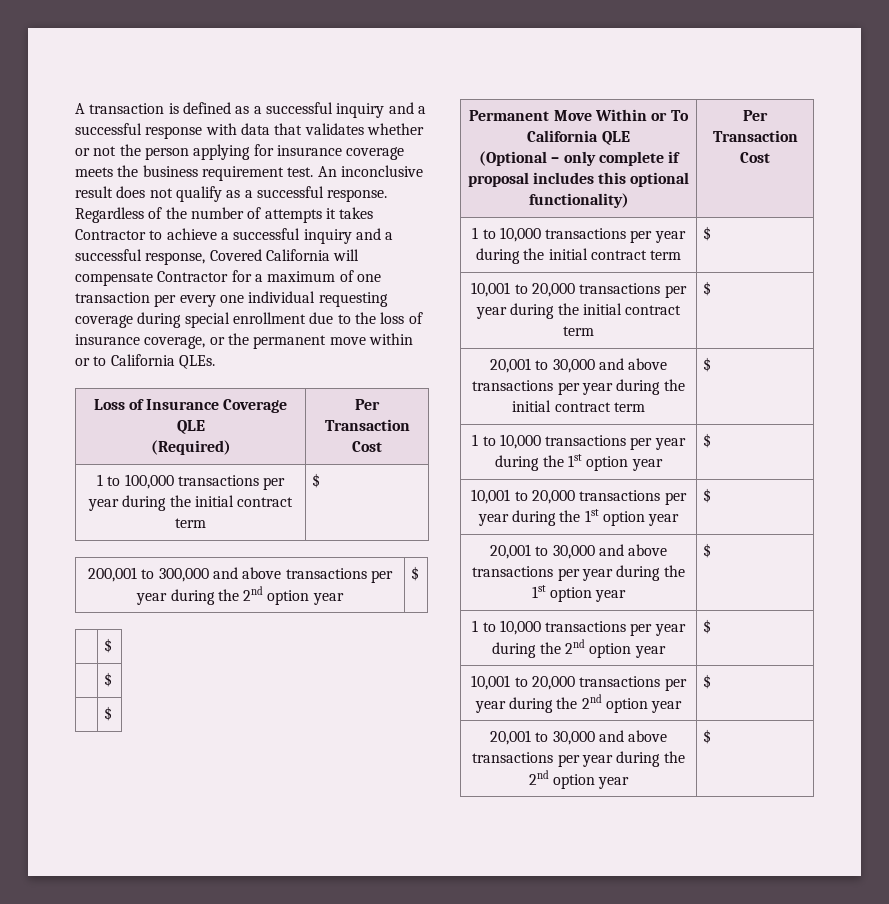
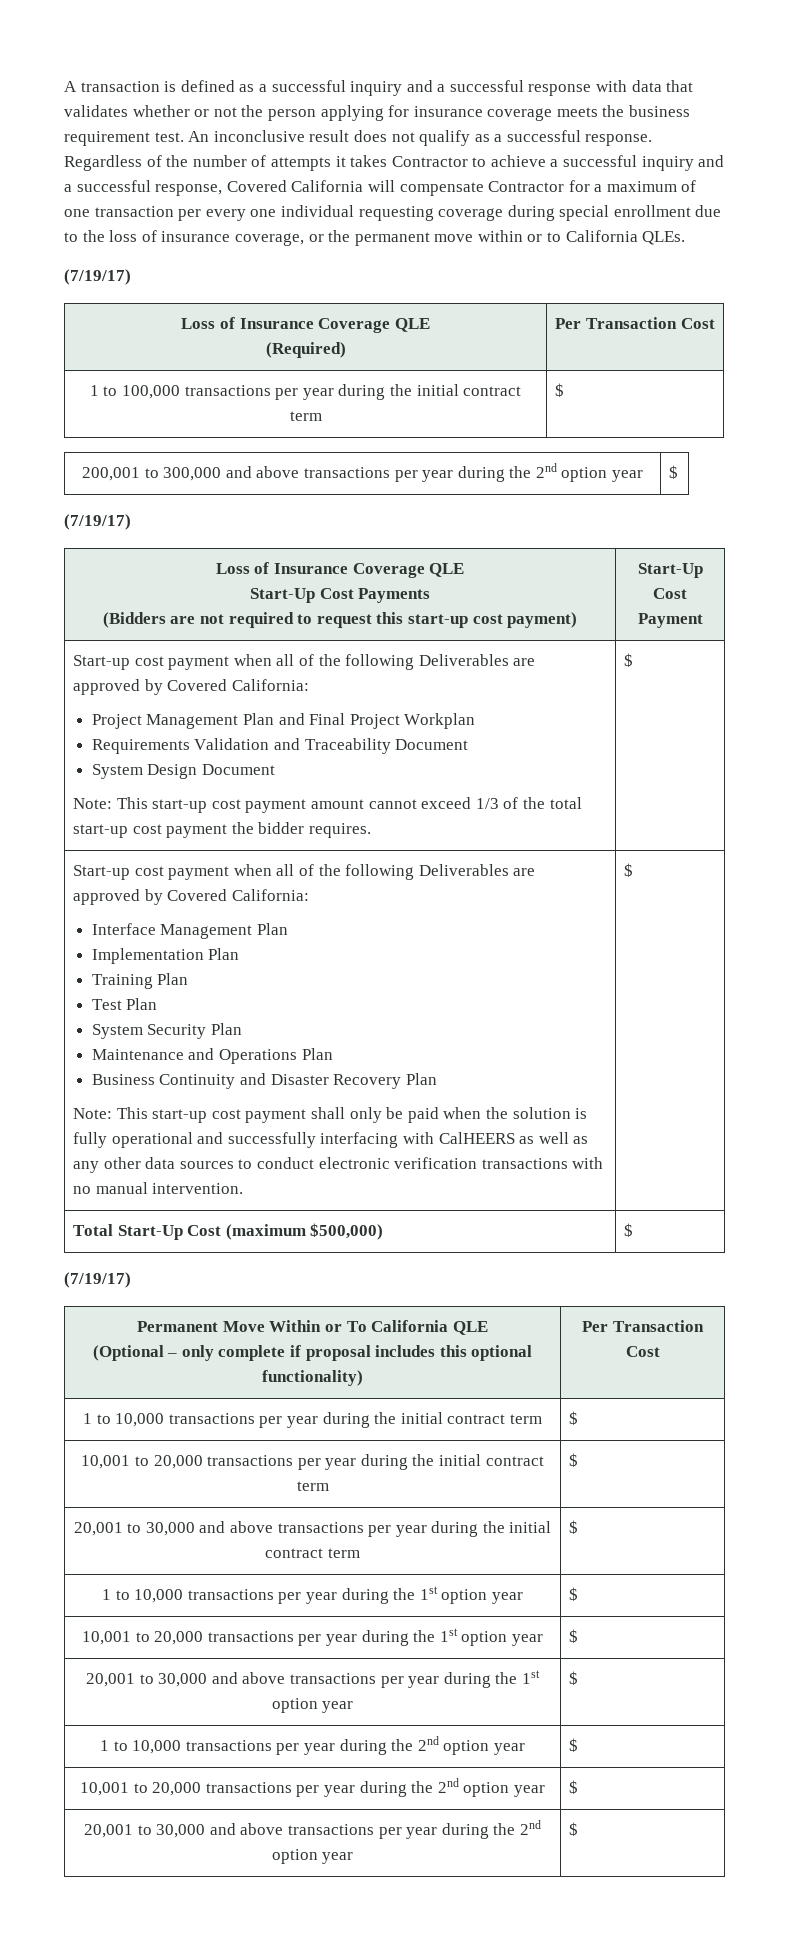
(215, 362) none -> [64,269,131,285] // (7/19/17)
[104,638,113,653] [104,672,113,687] [104,706,113,721] // | $ // | $ // | $ -> [64,514,131,530] [215,562,465,578] [249,588,431,603] [102,612,578,628] [637,563,703,578] [653,588,687,599] [637,613,703,628] [73,654,536,670] [73,679,309,695] [91,713,476,729] [91,738,469,754] [91,764,275,779] [73,797,582,813] [73,822,372,838] [624,653,634,667] [73,864,536,880] [73,889,309,905] [91,923,288,939] [91,948,240,964] [91,973,189,989] [91,998,158,1010] [91,1023,242,1039] [91,1048,333,1064] [91,1073,437,1089] [73,1107,588,1123] [73,1132,589,1148] [73,1157,604,1173] [73,1182,244,1194] [624,863,634,877] [73,1223,384,1240] [624,1223,634,1237] [64,1272,131,1288] // (7/19/17) // Loss of Insurance Coverage QLE // Start-Up Cost Payments // (Bidders are not required to request this start-up cost payment) | Start-Up Cost Payment // Start-up cost payment when all of the following Deliverables are approved by Covered California: // Project Management Plan and Final Project Workplan // Requirements Validation and Traceability Document // System Design Document // Note: This start-up cost payment amount cannot exceed 1/3 of the total start-up cost payment the bidder requires. | $ // Start-up cost payment when all of the following Deliverables are approved by Covered California: // Interface Management Plan // Implementation Plan // Training Plan // Test Plan // System Security Plan // Maintenance and Operations Plan // Business Continuity and Disaster Recovery Plan // Note: This start-up cost payment shall only be paid when the solution is fully operational and successfully interfacing with CalHEERS as well as any other data sources to conduct electronic verification transactions with no manual intervention. | $ // Total Start-Up Cost (maximum $500,000) | $ // (7/19/17)

